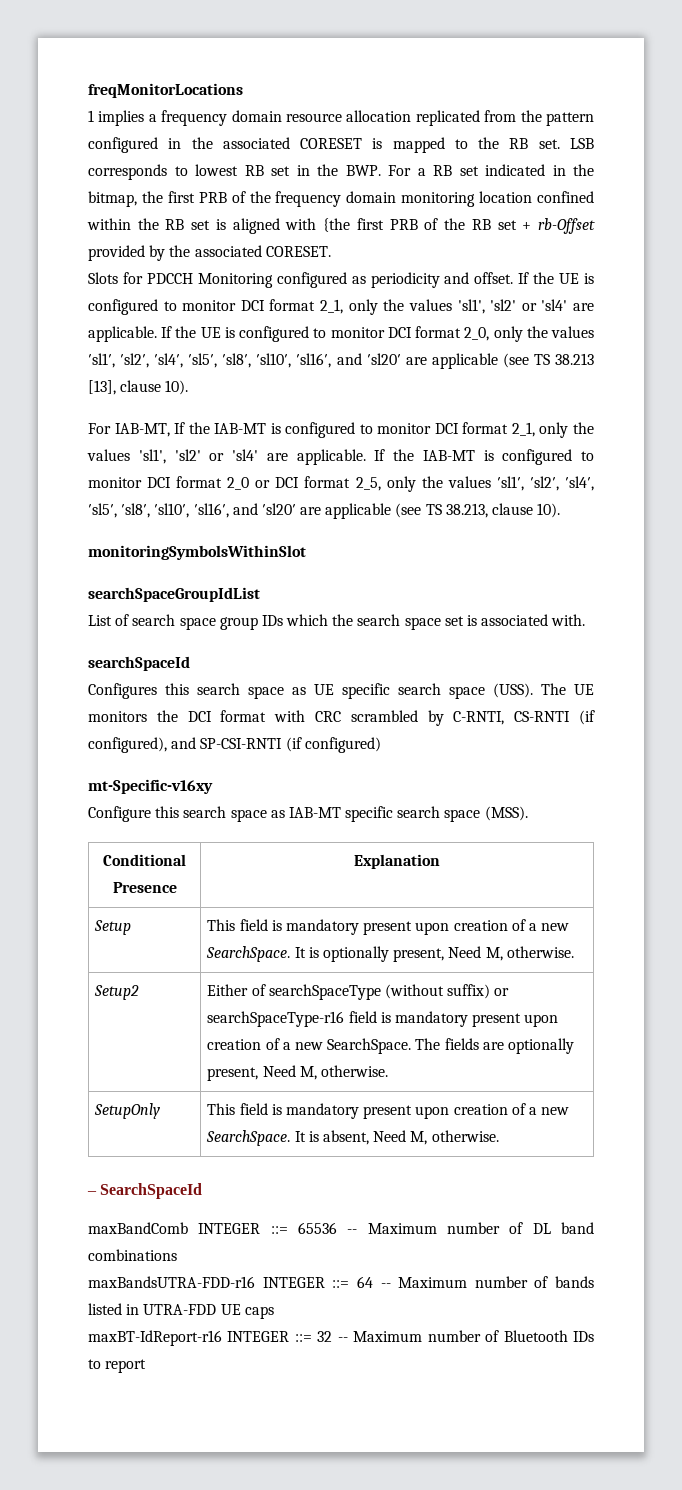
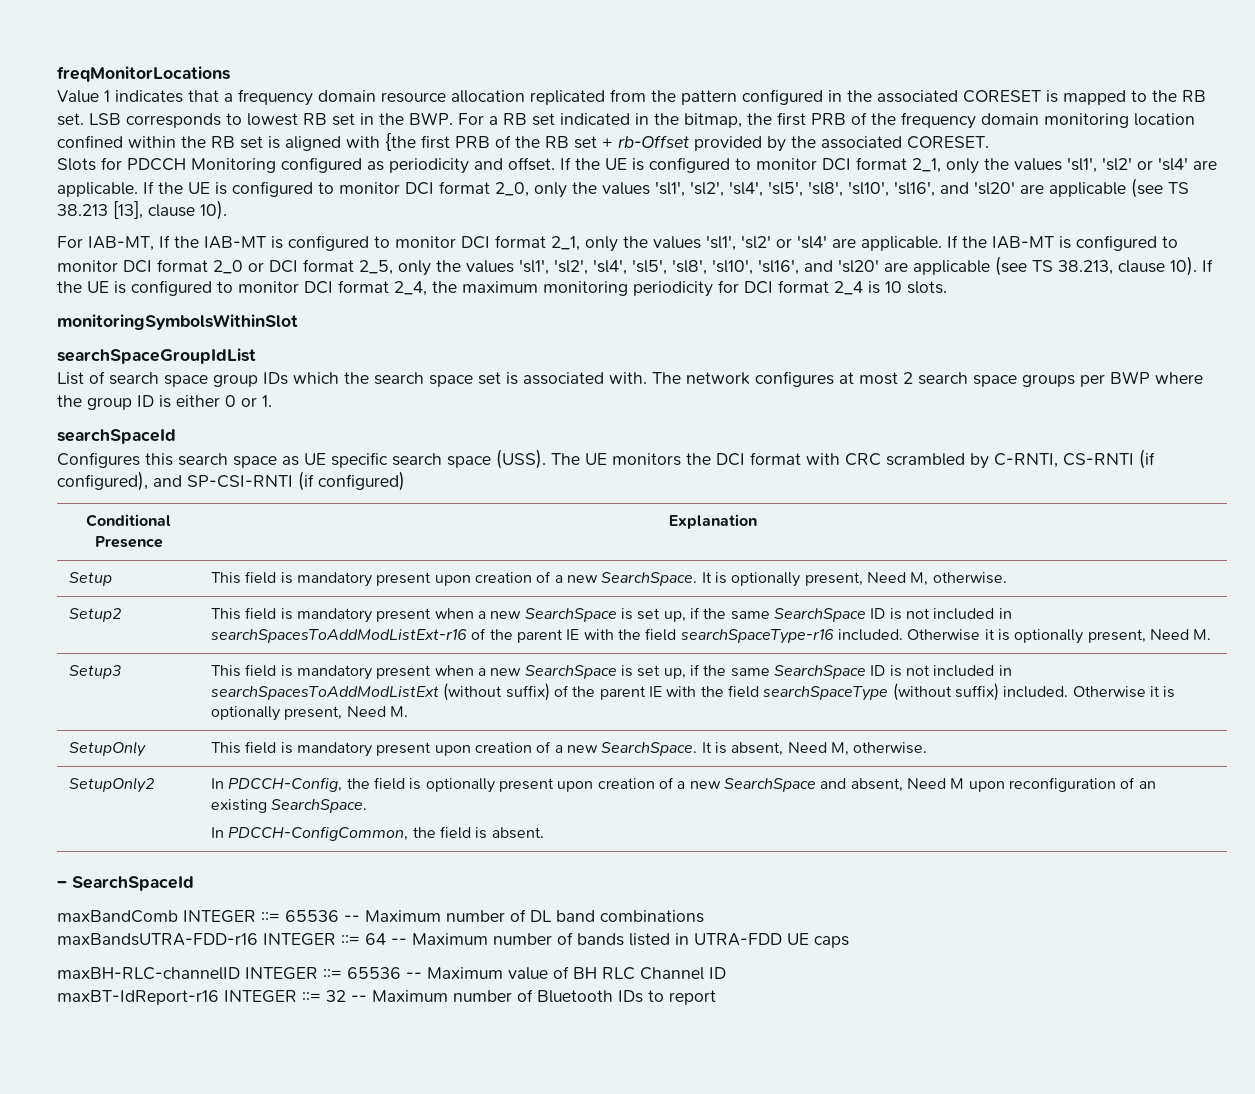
[88,110,145,126] 1 implies -> [57,90,219,103] Value 1 indicates that
(561, 510) none -> [1202,259,1213,272] [57,280,947,297] If the UE is configured to monitor DCI format 2_4, the maximum monitoring periodicity for DCI format 2_4 is 10 slots.
(586, 620) none -> [652,371,1203,387] [57,395,272,410] The network configures at most 2 search space groups per BWP where the group ID is either 0 or 1.
[88,779,213,794] [88,806,528,822] // mt-Specific-v16xy // Configure this search space as IAB-MT specific search space (MSS). -> (405, 481) none
[207,984,510,1000] [207,1011,559,1027] [207,1038,574,1054] [207,1065,389,1081] Either of searchSpaceType (without suffix) or searchSpaceType-r16 field is mandatory present upon creation of a new SearchSpace. The fields are optionally present, Need M, otherwise. -> [211,607,1012,623] [211,628,1212,644] [69,665,122,679] [211,664,1012,680] [211,683,1176,701] [211,706,409,721] This field is mandatory present when a new SearchSpace is set up, if the same SearchSpace ID is not included in searchSpacesToAddModListExt-r16 of the parent IE with the field searchSpaceType-r16 included. Otherwise it is optionally present, Need M. // Setup3 | This field is mandatory present when a new SearchSpace is set up, if the same SearchSpace ID is not included in searchSpacesToAddModListExt (without suffix) of the parent IE with the field searchSpaceType (without suffix) included. Otherwise it is optionally present, Need M.
(499, 1136) none -> [69,777,155,793] [211,777,1156,793] [211,799,368,813] [211,826,544,841] // SetupOnly2 | In PDCCH-Config, the field is optionally present upon creation of a new SearchSpace and absent, Need M upon reconfiguration of an existing SearchSpace. // In PDCCH-ConfigCommon, the field is absent.
(274, 1312) none -> [57,966,726,980] // maxBH-RLC-channelID INTEGER ::= 65536 -- Maximum value of BH RLC Channel ID

